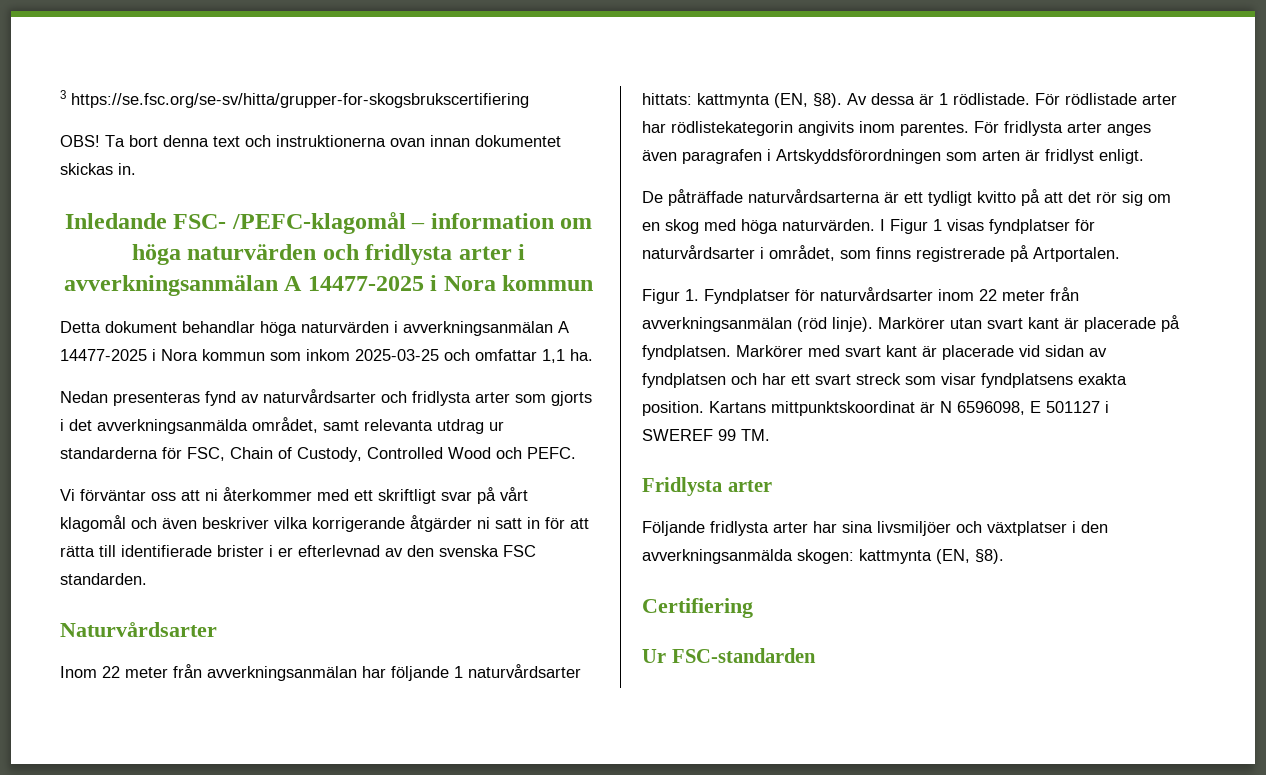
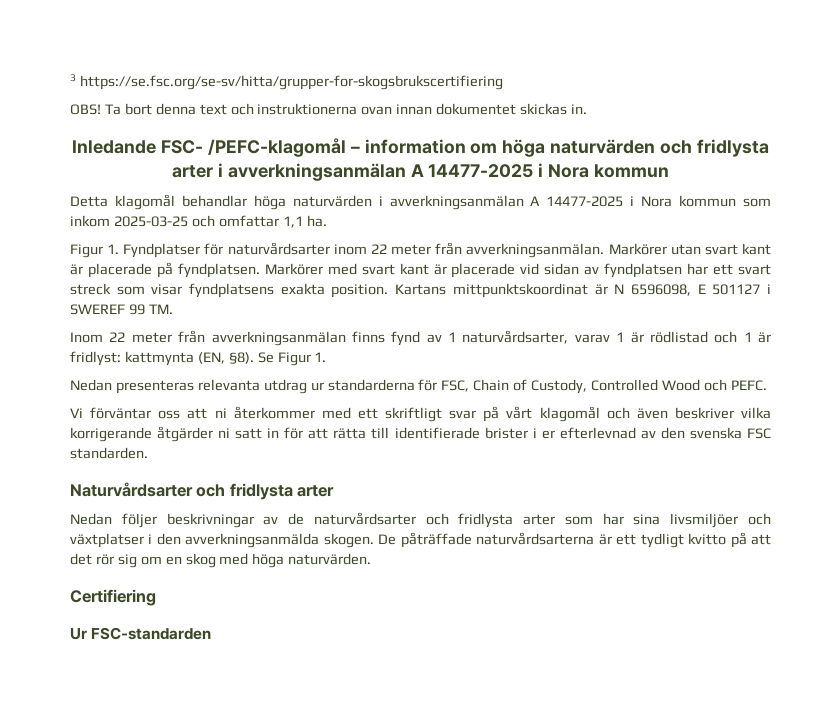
[105,321,177,333] dokument -> [114,194,175,210] klagomål
[60,389,592,406] [60,417,359,434] Nedan presenteras fynd av naturvårdsarter och fridlysta arter som gjorts i det avverkningsanmälda området, samt -> [70,242,771,258] [70,262,771,278] [70,283,772,298] [70,304,173,315] [70,330,771,346] [70,351,327,366] [70,379,194,394] Figur 1. Fyndplatser för naturvårdsarter inom 22 meter från avverkningsanmälan. Markörer utan svart kant är placerade på fyndplatsen. Markörer med svart kant är placerade vid sidan av fyndplatsen har ett svart streck som visar fyndplatsens exakta position. Kartans mittpunktskoordinat är N 6596098, E 501127 i SWEREF 99 TM. // Inom 22 meter från avverkningsanmälan finns fynd av 1 naturvårdsarter, varav 1 är rödlistad och 1 är fridlyst: kattmynta (EN, §8). Se Figur 1. // Nedan presenteras
[60,664,581,681] [642,93,1177,108] [642,121,1151,136] [642,149,1144,164] // Inom 22 meter från avverkningsanmälan har följande 1 naturvårdsarter hittats: kattmynta (EN, §8). Av dessa är 1 rödlistade. För rödlistade arter har rödlistekategorin angivits inom parentes. För fridlysta arter anges även paragrafen i Artskyddsförordningen som arten är fridlyst enligt. // -> [196,483,335,500] [70,512,771,528] [70,533,374,548] och fridlysta arter // Nedan följer beskrivningar av de naturvårdsarter och fridlysta arter som har sina livsmiljöer och växtplatser i den avverkningsanmälda skogen.
[880,219,1095,234] [642,245,1120,262] [642,287,1079,304] [642,315,1180,332] [642,345,1107,360] [642,373,1127,388] [642,401,1109,416] [642,429,770,441] [642,477,772,496] [642,521,1108,536] [642,549,1004,564] I Figur 1 visas fyndplatser för naturvårdsarter i området, som finns registrerade på Artportalen. // Figur 1. Fyndplatser för naturvårdsarter inom 22 meter från avverkningsanmälan (röd linje). Markörer utan svart kant är placerade på fyndplatsen. Markörer med svart kant är placerade vid sidan av fyndplatsen och har ett svart streck som visar fyndplatsens exakta position. Kartans mittpunktskoordinat är N 6596098, E 501127 i SWEREF 99 TM. // Fridlysta arter // Följande fridlysta arter har sina livsmiljöer och växtplatser i den avverkningsanmälda skogen: kattmynta (EN, §8). -> (372, 559) none

